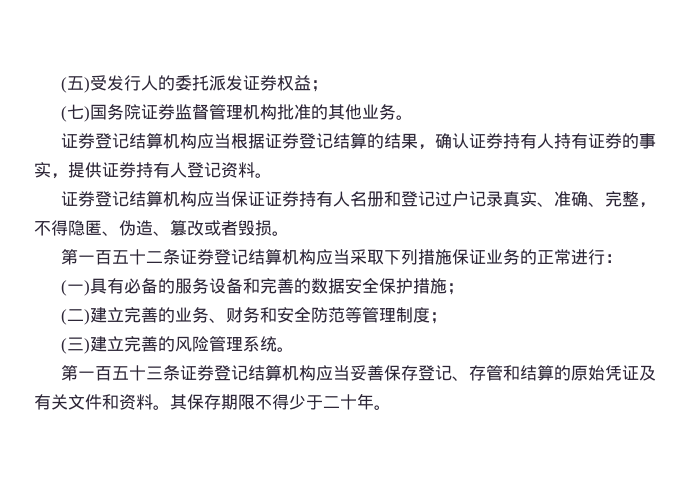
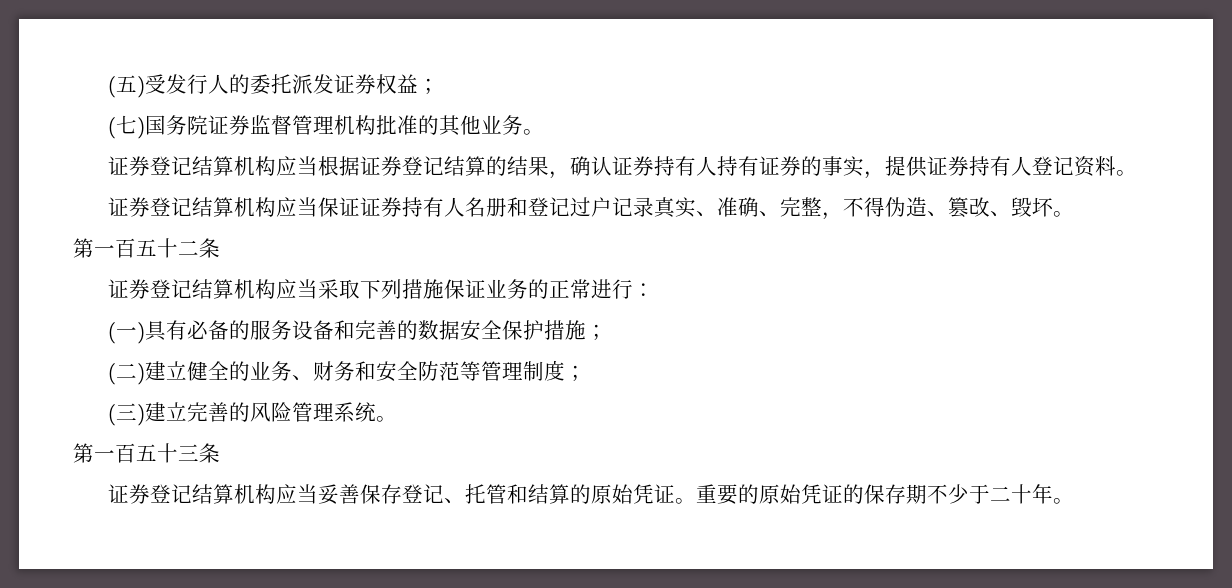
[68,220,119,236] 隐匿、 -> (886, 207) none
[204,220,272,236] 或者毁损 -> [990,197,1055,217] 、毁坏
(180, 257) none -> (220, 248) //
[123,307,158,323] 完善 -> [187,361,230,381] 健全
(180, 373) none -> (220, 453) //
[468,365,486,381] 存 -> [465,484,487,504] 托
[638,365,656,381] [34,394,289,410] 及有关文件和资料。其保存期限不得 -> [675,484,949,505] 。重要的原始凭证的保存期不

